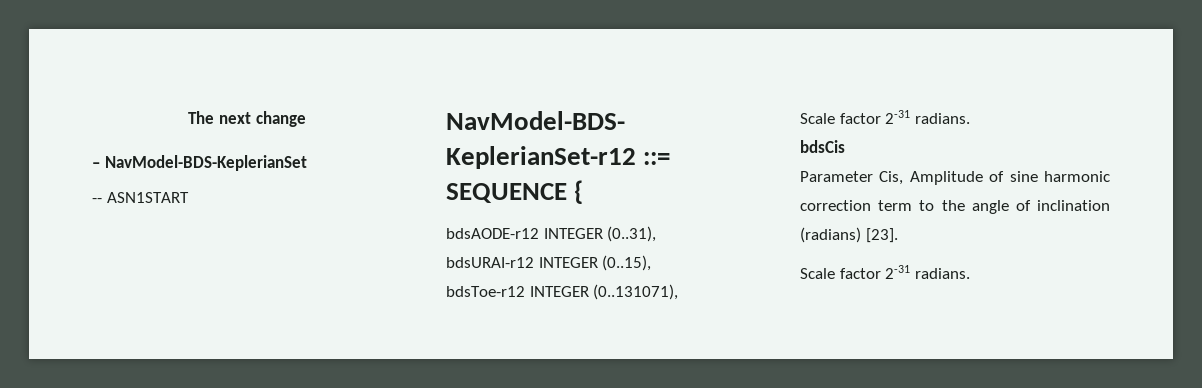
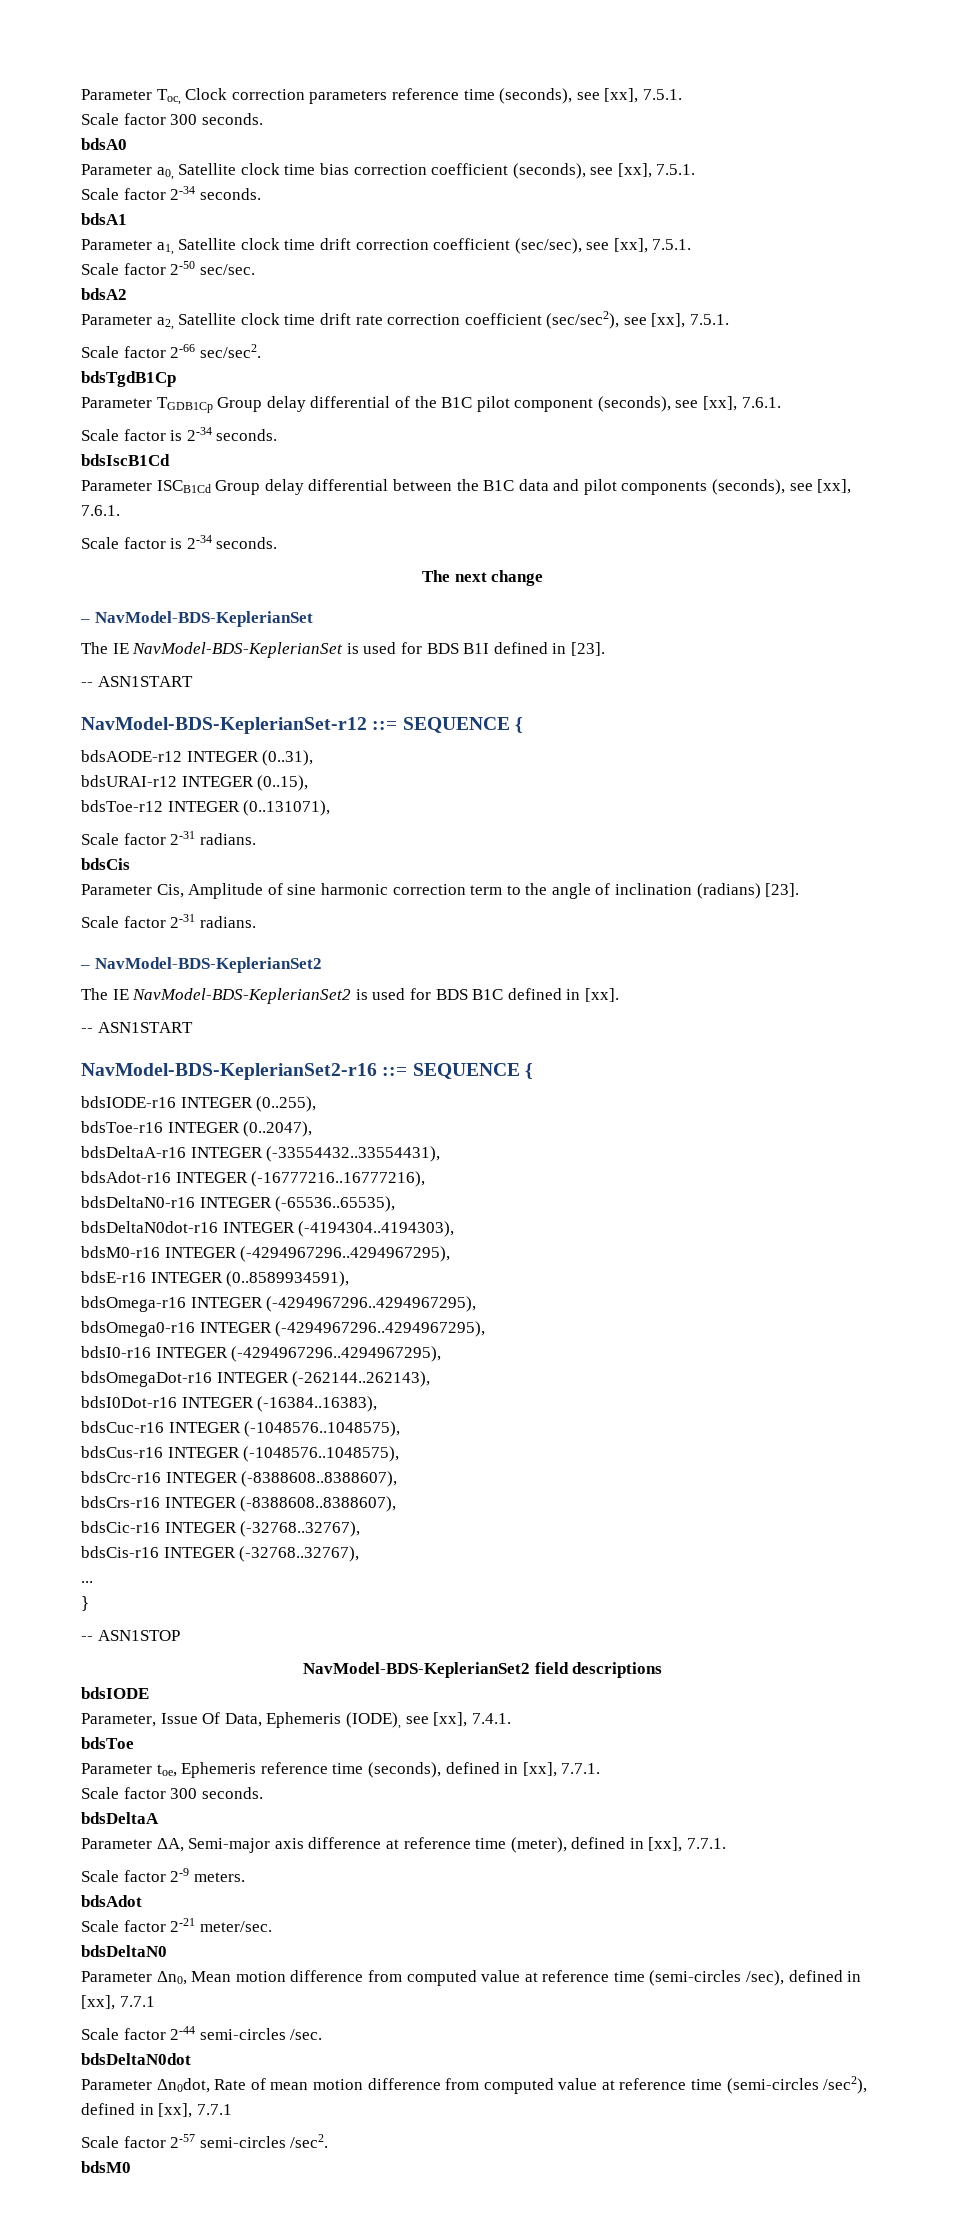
(188, 117) none -> [81,88,682,105] [81,113,263,125] [81,138,127,150] [81,163,696,180] [81,186,261,200] [81,213,127,225] [81,238,692,255] [81,261,255,275] [81,288,127,300] [81,311,730,330] [81,344,261,358] [81,371,176,387] [81,396,781,413] [81,427,278,441] [81,454,170,466] [81,479,852,495] [81,505,120,516] [81,535,278,549] Parameter Toc, Clock correction parameters reference time (seconds), see [xx], 7.5.1. // Scale factor 300 seconds. // bdsA0 // Parameter a0, Satellite clock time bias correction coefficient (seconds), see [xx], 7.5.1. // Scale factor 2-34 seconds. // bdsA1 // Parameter a1, Satellite clock time drift correction coefficient (sec/sec), see [xx], 7.5.1. // Scale factor 2-50 sec/sec. // bdsA2 // Parameter a2, Satellite clock time drift rate correction coefficient (sec/sec2), see [xx], 7.5.1. // Scale factor 2-66 sec/sec2. // bdsTgdB1Cp // Parameter TGDB1Cp Group delay differential of the B1C pilot component (seconds), see [xx], 7.6.1. // Scale factor is 2-34 seconds. // bdsIscB1Cd // Parameter ISCB1Cd Group delay differential between the B1C data and pilot components (seconds), see [xx], 7.6.1. // Scale factor is 2-34 seconds. //
(307, 163) none -> [81,642,605,658] // The IE NavModel-BDS-KeplerianSet is used for BDS B1I defined in [23].
(970, 273) none -> [80,957,322,973] [81,988,619,1004] [81,1022,193,1033] [81,1063,533,1080] [81,1096,317,1112] [81,1121,313,1137] [81,1146,441,1162] [81,1171,426,1187] [81,1196,396,1212] [81,1221,455,1237] [81,1246,451,1262] [81,1271,350,1287] [81,1296,477,1312] [81,1321,486,1337] [81,1346,442,1362] [81,1371,431,1387] [81,1396,378,1412] [81,1421,401,1437] [81,1446,400,1462] [81,1471,398,1487] [81,1496,397,1512] [81,1521,361,1537] [81,1546,360,1562] [81,1581,93,1583] [81,1596,89,1611] [81,1630,180,1641] [302,1662,663,1678] [81,1687,149,1699] [81,1712,511,1729] [81,1737,134,1749] [81,1762,601,1778] [81,1787,263,1799] [81,1812,159,1824] [81,1837,727,1853] [81,1868,245,1882] [81,1895,142,1907] [81,1918,272,1932] [81,1945,167,1957] [81,1970,862,1986] [81,1995,155,2010] [81,2026,323,2040] [81,2053,191,2065] [81,2076,868,2094] [81,2103,232,2118] [81,2134,329,2148] [81,2161,131,2173] // – NavModel-BDS-KeplerianSet2 // The IE NavModel-BDS-KeplerianSet2 is used for BDS B1C defined in [xx]. // -- ASN1START // NavModel-BDS-KeplerianSet2-r16 ::= SEQUENCE { // bdsIODE-r16 INTEGER (0..255), // bdsToe-r16 INTEGER (0..2047), // bdsDeltaA-r16 INTEGER (-33554432..33554431), // bdsAdot-r16 INTEGER (-16777216..16777216), // bdsDeltaN0-r16 INTEGER (-65536..65535), // bdsDeltaN0dot-r16 INTEGER (-4194304..4194303), // bdsM0-r16 INTEGER (-4294967296..4294967295), // bdsE-r16 INTEGER (0..8589934591), // bdsOmega-r16 INTEGER (-4294967296..4294967295), // bdsOmega0-r16 INTEGER (-4294967296..4294967295), // bdsI0-r16 INTEGER (-4294967296..4294967295), // bdsOmegaDot-r16 INTEGER (-262144..262143), // bdsI0Dot-r16 INTEGER (-16384..16383), // bdsCuc-r16 INTEGER (-1048576..1048575), // bdsCus-r16 INTEGER (-1048576..1048575), // bdsCrc-r16 INTEGER (-8388608..8388607), // bdsCrs-r16 INTEGER (-8388608..8388607), // bdsCic-r16 INTEGER (-32768..32767), // bdsCis-r16 INTEGER (-32768..32767), // ... // } // -- ASN1STOP // NavModel-BDS-KeplerianSet2 field descriptions // bdsIODE // Parameter, Issue Of Data, Ephemeris (IODE), see [xx], 7.4.1. // bdsToe // Parameter toe, Ephemeris reference time (seconds), defined in [xx], 7.7.1. // Scale factor 300 seconds. // bdsDeltaA // Parameter ΔA, Semi-major axis difference at reference time (meter), defined in [xx], 7.7.1. // Scale factor 2-9 meters. // bdsAdot // Scale factor 2-21 meter/sec. // bdsDeltaN0 // Parameter Δn0, Mean motion difference from computed value at reference time (semi-circles /sec), defined in [xx], 7.7.1 // Scale factor 2-44 semi-circles /sec. // bdsDeltaN0dot // Parameter Δn0dot, Rate of mean motion difference from computed value at reference time (semi-circles /sec2), defined in [xx], 7.7.1 // Scale factor 2-57 semi-circles /sec2. // bdsM0

